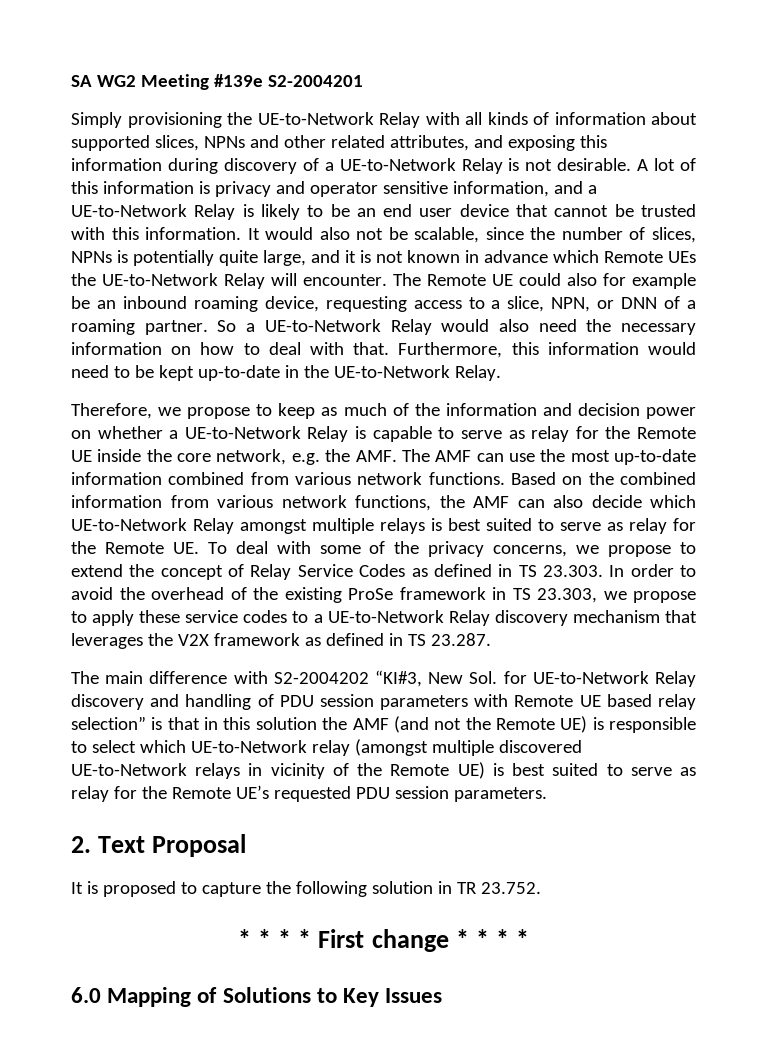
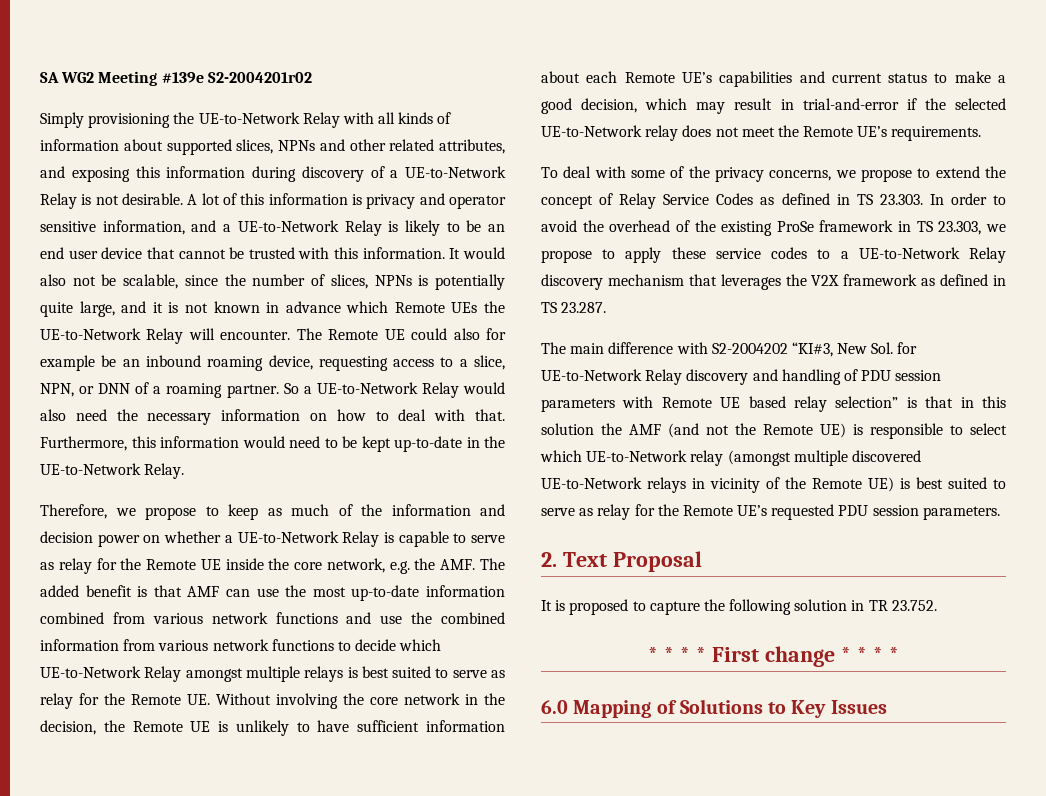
[267,75,363,87] S2-2004201 -> [207,72,312,83] S2-2004201r02
(430, 455) none -> [40,585,182,597] added benefit is that
[428,472,583,485] functions. Based on -> [275,612,403,624] functions and use
[355,495,583,511] functions, the AMF can also -> [271,639,351,651] functions to
(199, 548) none -> [216,693,505,709] [40,720,505,736] [541,71,1006,87] [541,98,1006,114] [541,125,982,141] Without involving the core network in the decision, the Remote UE is unlikely to have sufficient information about each Remote UE’s capabilities and current status to make a good decision, which may result in trial-and-error if the selected UE-to-Network relay does not meet the Remote UE’s requirements. //

